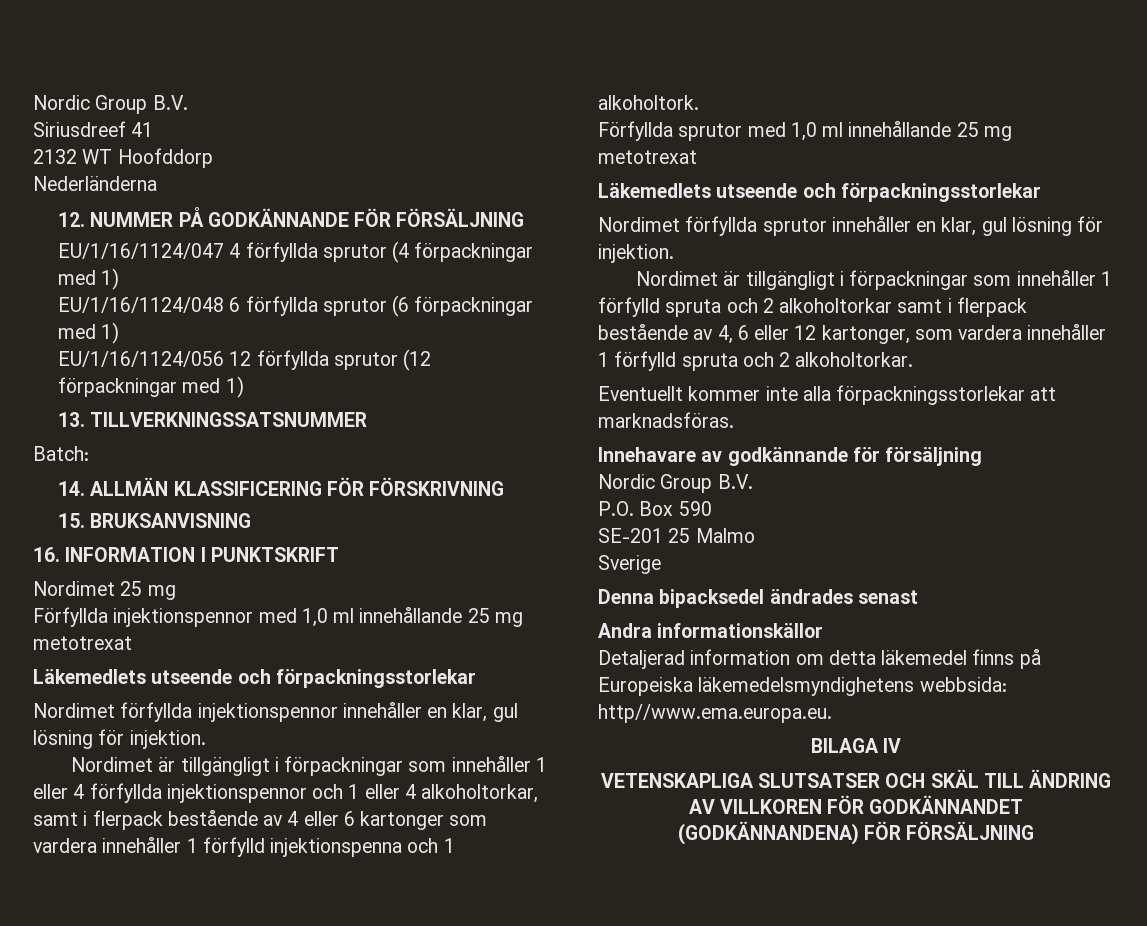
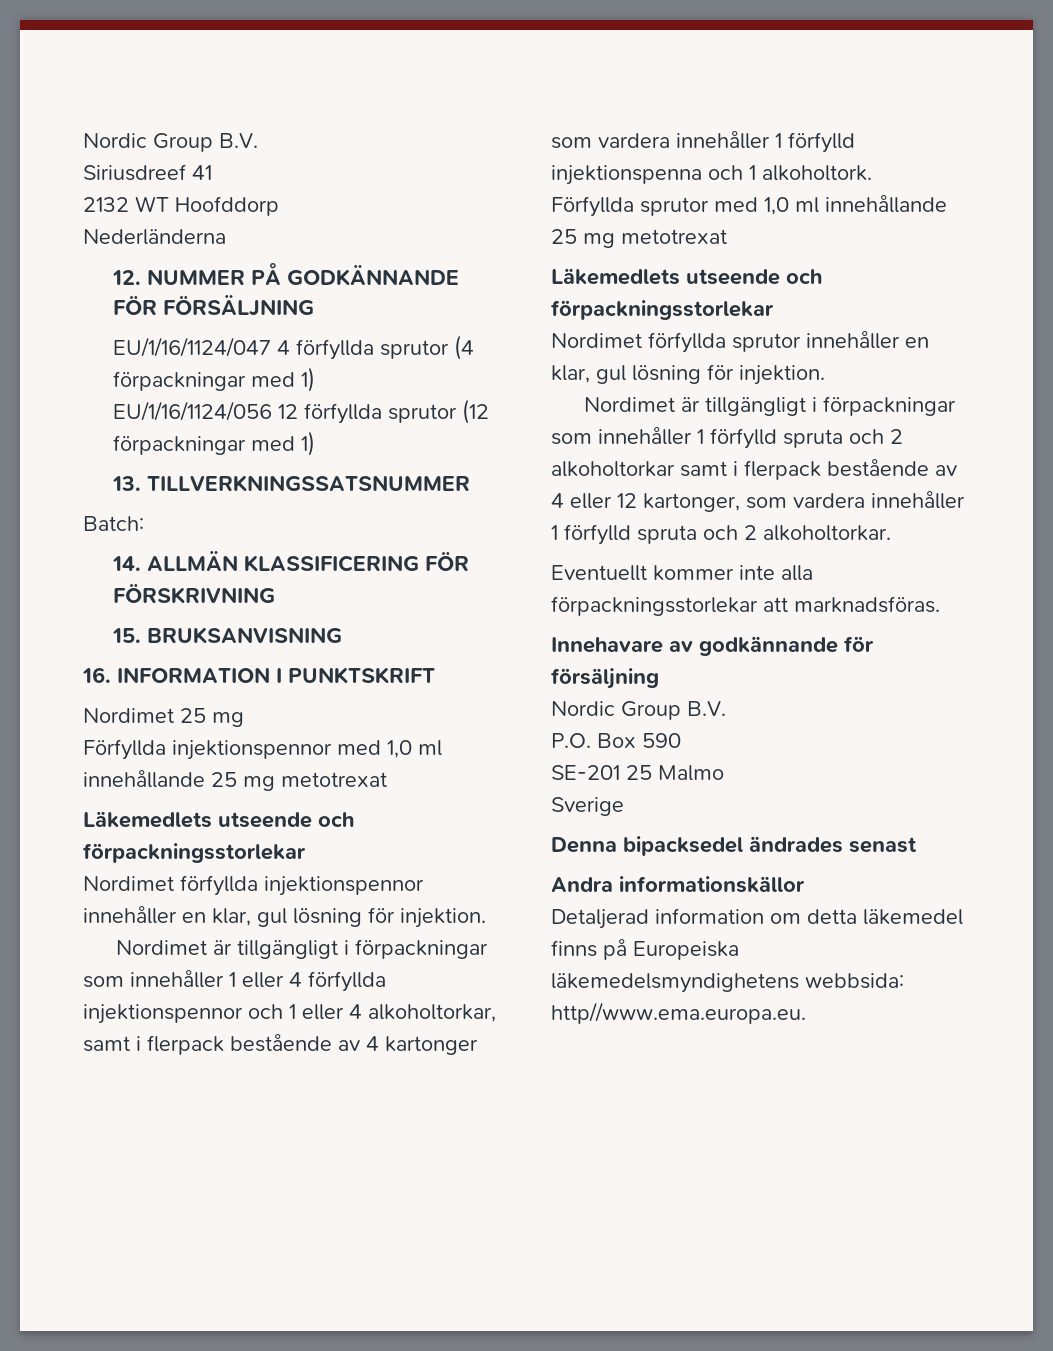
[57,295,534,317] [57,322,120,344] // EU/1/16/1124/048 6 förfyllda sprutor (6 förpackningar med 1) -> (316, 379) none
[303,811,355,826] eller 6 -> (379, 1043) none
[717,325,749,344] 4, 6 -> [551,493,564,508] 4
[810,738,902,753] [600,769,1112,788] [688,795,1024,814] [677,821,1035,845] // BILAGA IV // VETENSKAPLIGA SLUTSATSER OCH SKÄL TILL ÄNDRING AV VILLKOREN FÖR GODKÄNNANDET (GODKÄNNANDENA) FÖR FÖRSÄLJNING -> (806, 1013) none

